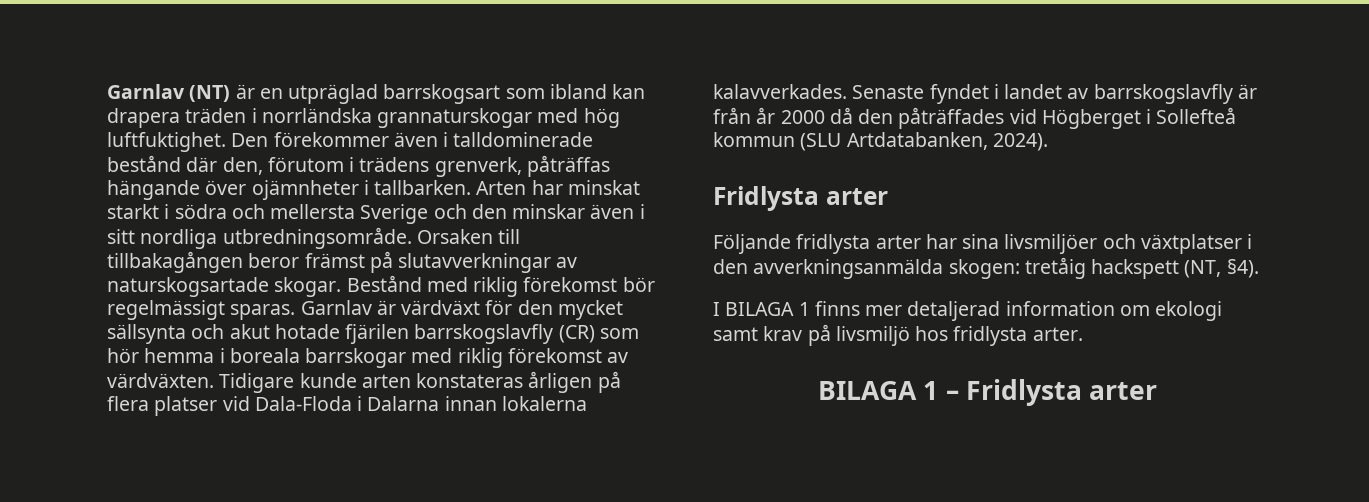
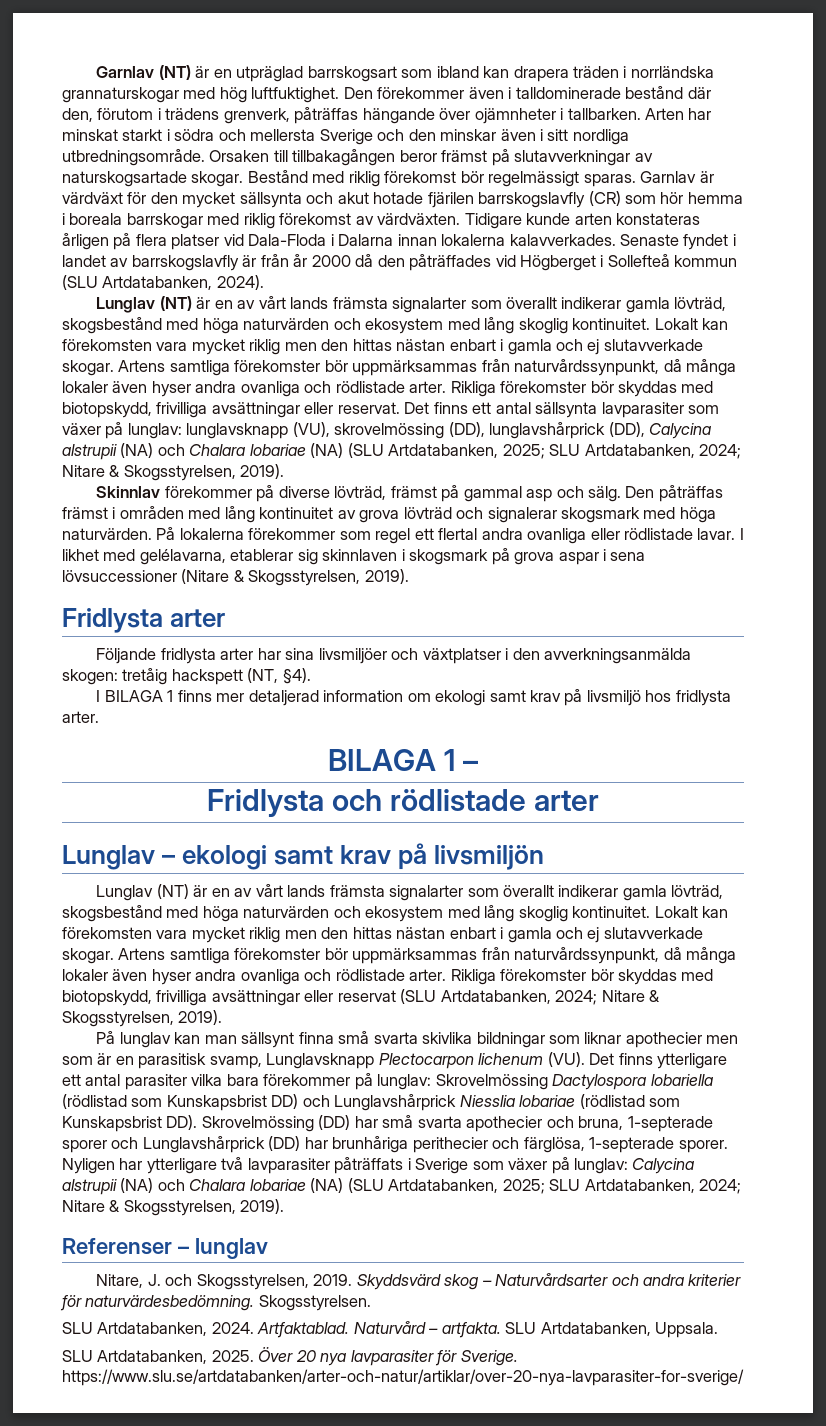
(1048, 142) none -> [96,296,727,313] [62,317,729,334] [62,339,703,355] [62,359,737,376] [62,381,714,397] [62,402,720,418] [62,422,712,439] [62,443,742,460] [62,464,285,481] [96,485,723,502] [62,506,716,523] [62,527,744,544] [62,548,646,565] [62,569,409,586] // Lunglav (NT) är en av vårt lands främsta signalarter som överallt indikerar gamla lövträd, skogsbestånd med höga naturvärden och ekosystem med lång skoglig kontinuitet. Lokalt kan förekomsten vara mycket riklig men den hittas nästan enbart i gamla och ej slutavverkade skogar. Artens samtliga förekomster bör uppmärksammas från naturvårdssynpunkt, då många lokaler även hyser andra ovanliga och rödlistade arter. Rikliga förekomster bör skyddas med biotopskydd, frivilliga avsättningar eller reservat. Det finns ett antal sällsynta lavparasiter som växer på lunglav: lunglavsknapp (VU), skrovelmössing (DD), lunglavshårprick (DD), Calycina alstrupii (NA) och Chalara lobariae (NA) (SLU Artdatabanken, 2025; SLU Artdatabanken, 2024; Nitare & Skogsstyrelsen, 2019). // Skinnlav förekommer på diverse lövträd, främst på gammal asp och sälg. Den påträffas främst i områden med lång kontinuitet av grova lövträd och signalerar skogsmark med höga naturvärden. På lokalerna förekommer som regel ett flertal andra ovanliga eller rödlistade lavar. I likhet med gelélavarna, etablerar sig skinnlaven i skogsmark på grova aspar i sena lövsuccessioner (Nitare & Skogsstyrelsen, 2019).
[965,379,1157,406] Fridlysta arter -> [206,789,600,818] [62,843,545,870] [96,884,724,901] [62,905,729,922] [62,927,703,943] [62,947,737,964] [62,969,714,985] [62,989,661,1006] [62,1010,223,1027] [96,1031,739,1048] [62,1052,728,1069] [62,1073,713,1090] [62,1094,681,1111] [62,1115,713,1132] [62,1136,728,1153] [62,1157,695,1174] [62,1178,742,1195] [62,1199,285,1216] [62,1238,268,1259] [96,1273,742,1290] [60,1295,371,1311] [62,1321,719,1338] [62,1347,518,1366] [62,1369,744,1386] // Fridlysta och rödlistade arter // Lunglav – ekologi samt krav på livsmiljön // Lunglav (NT) är en av vårt lands främsta signalarter som överallt indikerar gamla lövträd, skogsbestånd med höga naturvärden och ekosystem med lång skoglig kontinuitet. Lokalt kan förekomsten vara mycket riklig men den hittas nästan enbart i gamla och ej slutavverkade skogar. Artens samtliga förekomster bör uppmärksammas från naturvårdssynpunkt, då många lokaler även hyser andra ovanliga och rödlistade arter. Rikliga förekomster bör skyddas med biotopskydd, frivilliga avsättningar eller reservat (SLU Artdatabanken, 2024; Nitare & Skogsstyrelsen, 2019). // På lunglav kan man sällsynt finna små svarta skivlika bildningar som liknar apothecier men som är en parasitisk svamp, Lunglavsknapp Plectocarpon lichenum (VU). Det finns ytterligare ett antal parasiter vilka bara förekommer på lunglav: Skrovelmössing Dactylospora lobariella (rödlistad som Kunskapsbrist DD) och Lunglavshårprick Niesslia lobariae (rödlistad som Kunskapsbrist DD). Skrovelmössing (DD) har små svarta apothecier och bruna, 1-septerade sporer och Lunglavshårprick (DD) har brunhåriga perithecier och färglösa, 1-septerade sporer. Nyligen har ytterligare två lavparasiter påträffats i Sverige som växer på lunglav: Calycina alstrupii (NA) och Chalara lobariae (NA) (SLU Artdatabanken, 2025; SLU Artdatabanken, 2024; Nitare & Skogsstyrelsen, 2019). // Referenser – lunglav // Nitare, J. och Skogsstyrelsen, 2019. Skyddsvärd skog – Naturvårdsarter och andra kriterier för naturvärdesbedömning. Skogsstyrelsen. // SLU Artdatabanken, 2024. Artfaktablad. Naturvård – artfakta. SLU Artdatabanken, Uppsala. // SLU Artdatabanken, 2025. Över 20 nya lavparasiter för Sverige. https://www.slu.se/artdatabanken/arter-och-natur/artiklar/over-20-nya-lavparasiter-for-sverige/

